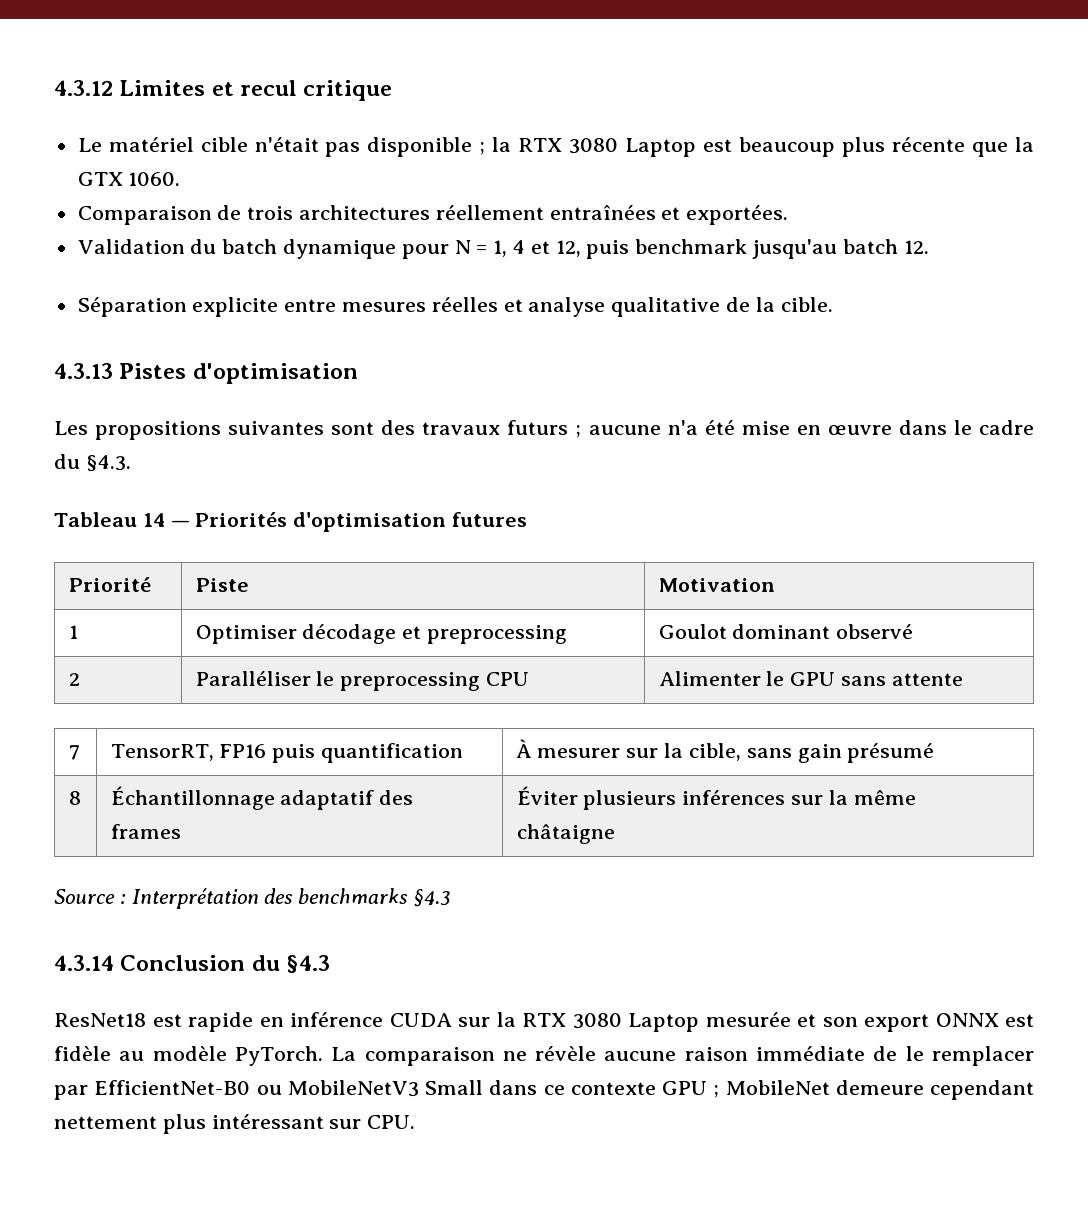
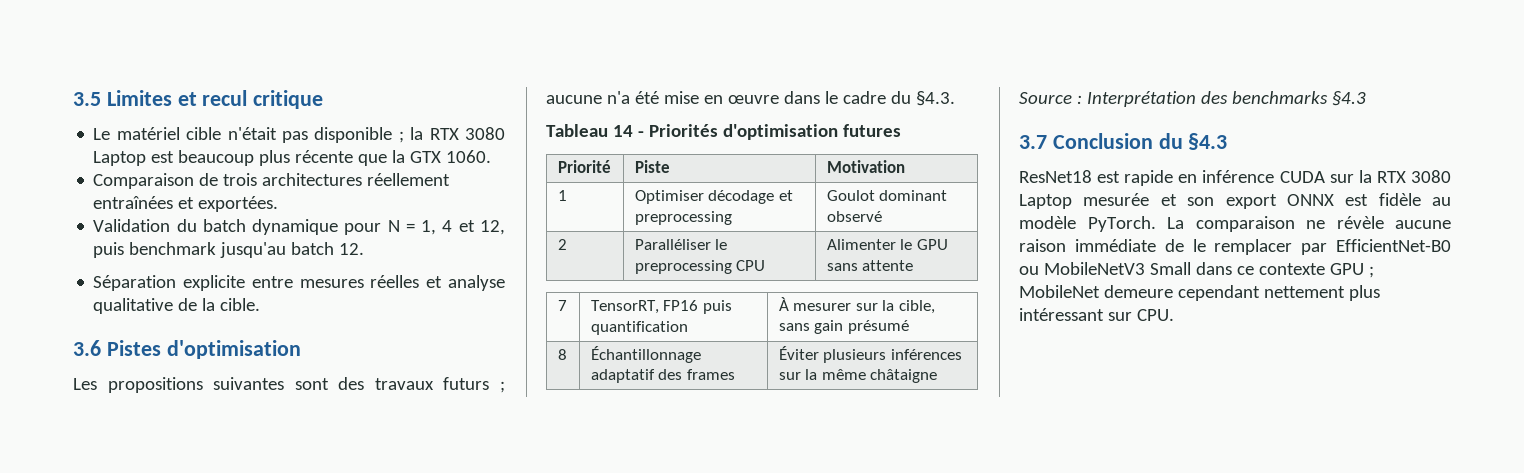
[54,80,113,96] 4.3.12 -> [73,92,101,106] 3.5
[54,363,113,379] 4.3.13 -> [73,340,101,356] 3.6
[170,520,190,527] — -> [637,131,644,137] -
[54,955,114,971] 4.3.14 -> [1019,135,1047,149] 3.7

